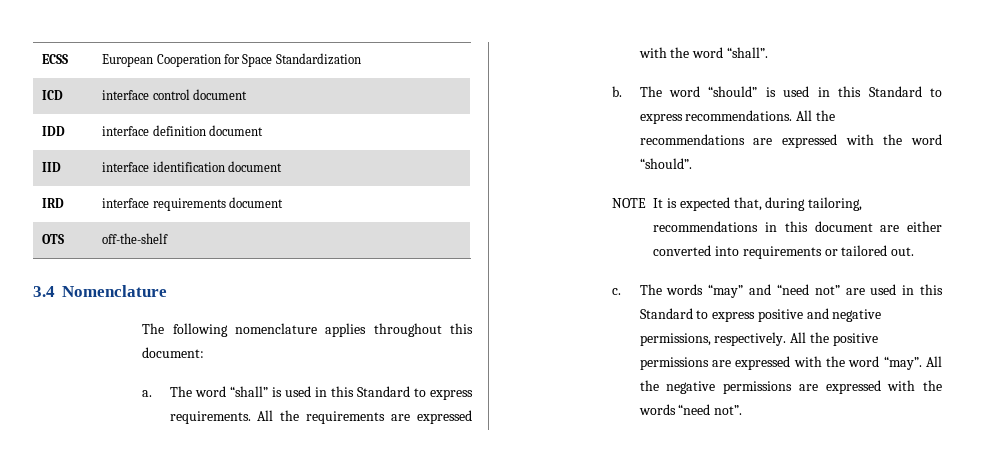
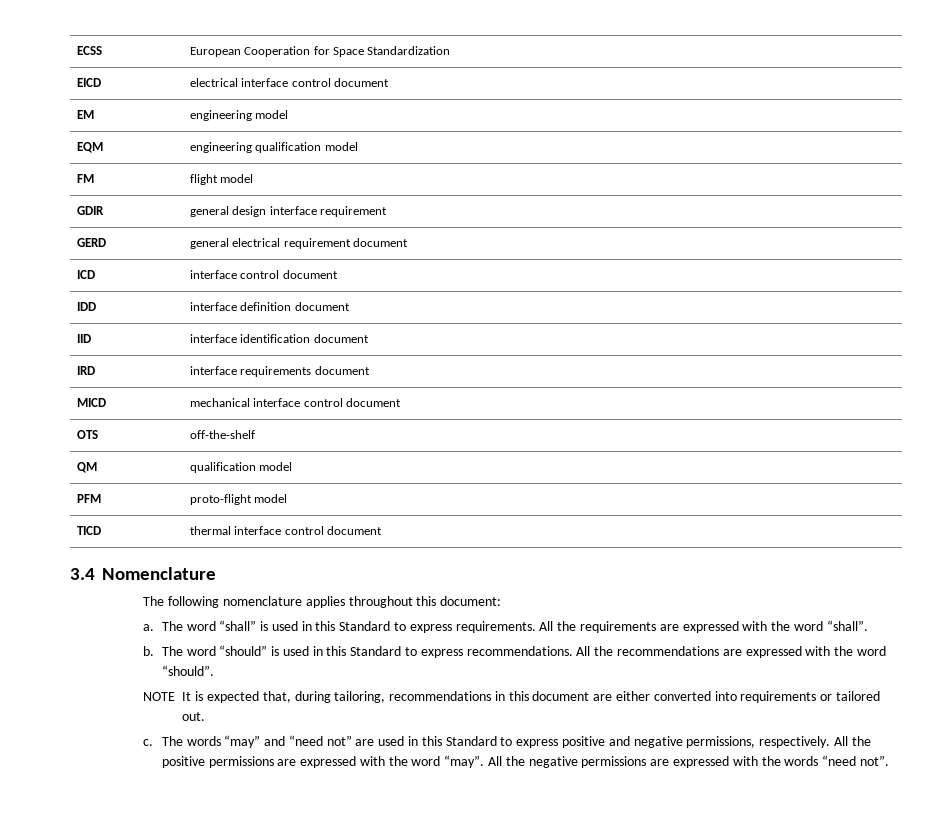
(361, 59) none -> [76,78,101,87] [189,78,390,87] [76,110,94,119] [189,110,289,121] [76,142,103,153] [189,142,358,153] [76,174,94,183] [189,174,254,185] [76,206,104,215] [189,206,388,217] [76,238,106,247] [189,238,409,249] // EICD | electrical interface control document // EM | engineering model // EQM | engineering qualification model // FM | flight model // GDIR | general design interface requirement // GERD | general electrical requirement document
[42,234,65,244] [102,233,169,244] OTS | off-the-shelf -> [76,398,106,407] [189,398,402,407] [76,430,98,439] [189,430,255,439] [76,462,97,473] [189,462,293,473] [76,494,101,503] [189,494,288,505] [76,526,101,535] [189,526,383,535] MICD | mechanical interface control document // OTS | off-the-shelf // QM | qualification model // PFM | proto-flight model // TICD | thermal interface control document

